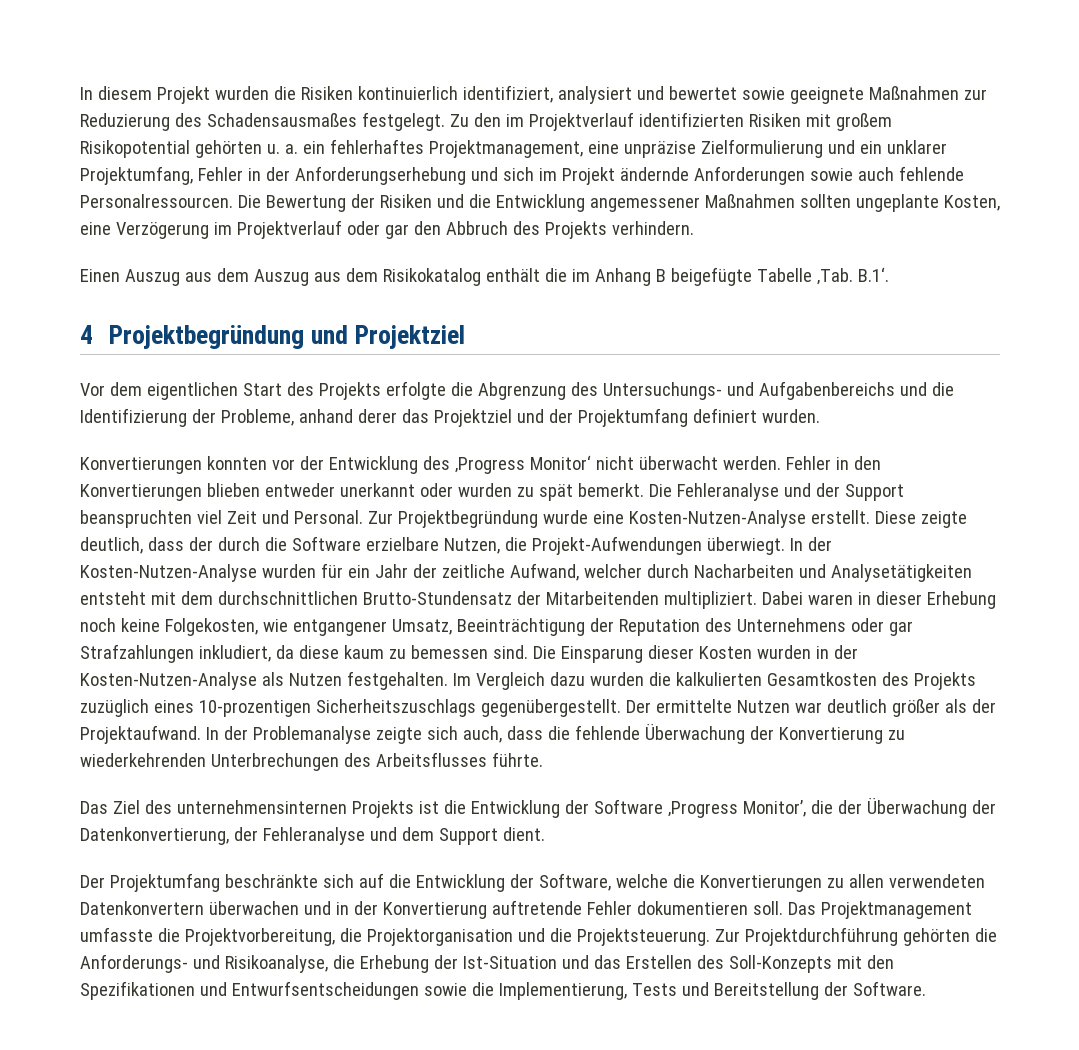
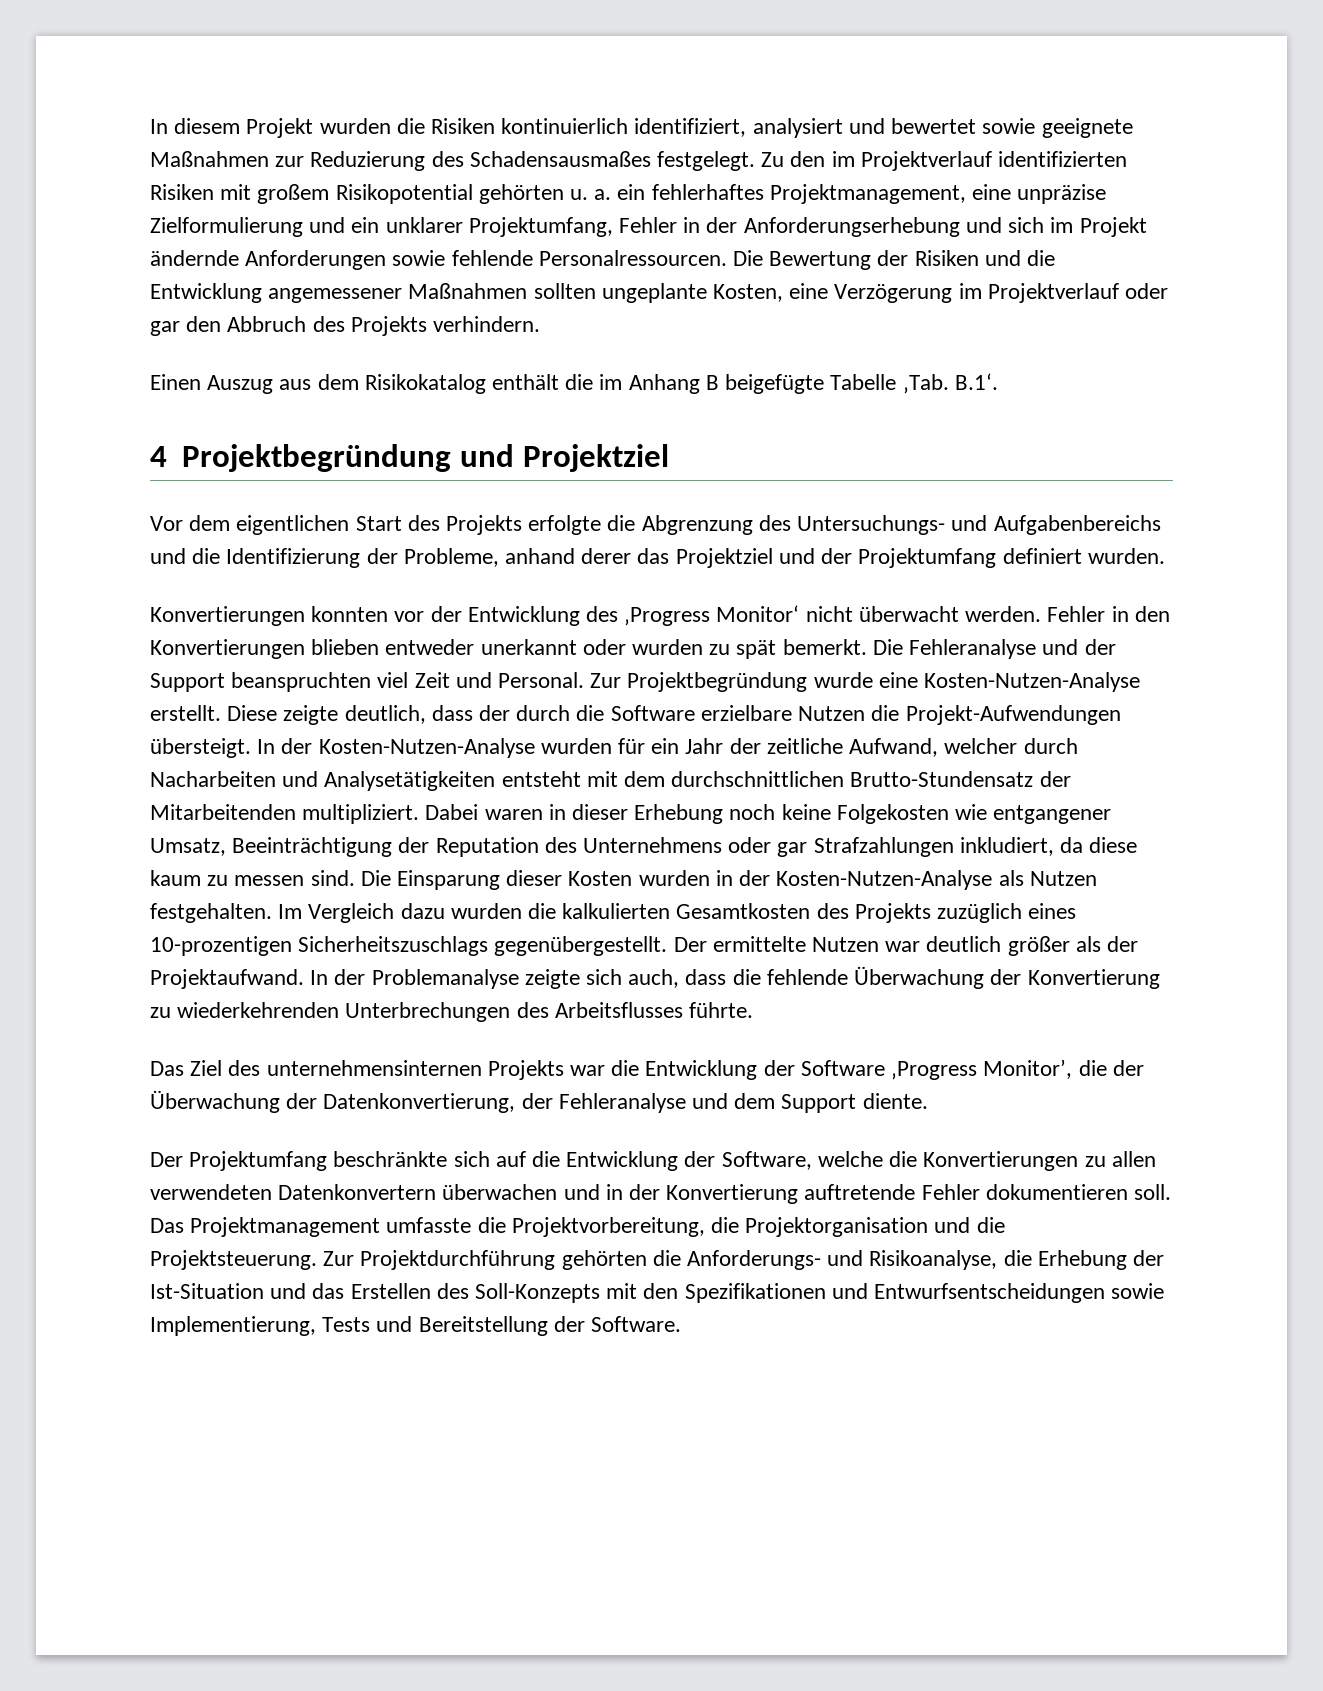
[857,167,894,181] auch -> (446, 258) none
[253,268,378,286] Auszug aus dem -> (359, 382) none
[443,538,500,554] Nutzen, -> [798,706,866,721] Nutzen
[706,537,785,555] überwiegt. -> [150,738,251,758] übersteigt.
[164,618,258,636] Folgekosten, -> [836,804,949,824] Folgekosten
[410,645,488,659] bemessen -> [234,875,305,886] messen
[418,801,439,814] ist -> [570,1065,606,1076] war
[502,827,545,841] dient. -> [862,1093,928,1109] diente.
[471,982,494,996] die -> (1165, 1291) none

